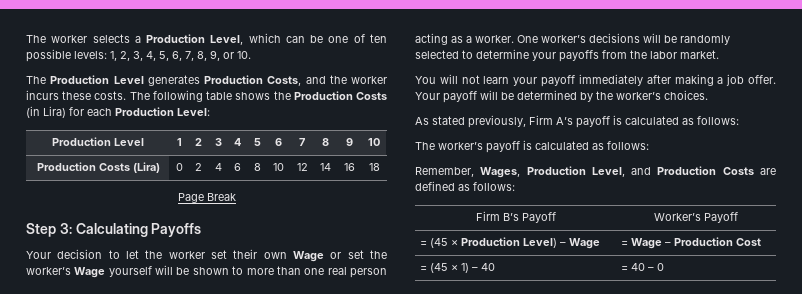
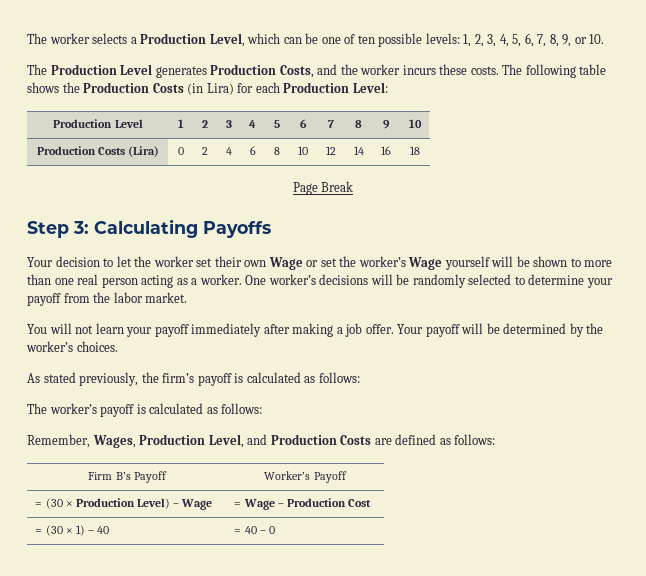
[559,50,599,62] payoffs -> [27,293,61,306] payoff
[529,115,573,125] Firm A’s -> [141,372,195,383] the firm’s
[430,238,449,248] (45 -> [45,498,63,509] (30
[430,263,449,273] (45 -> [45,525,63,536] (30

